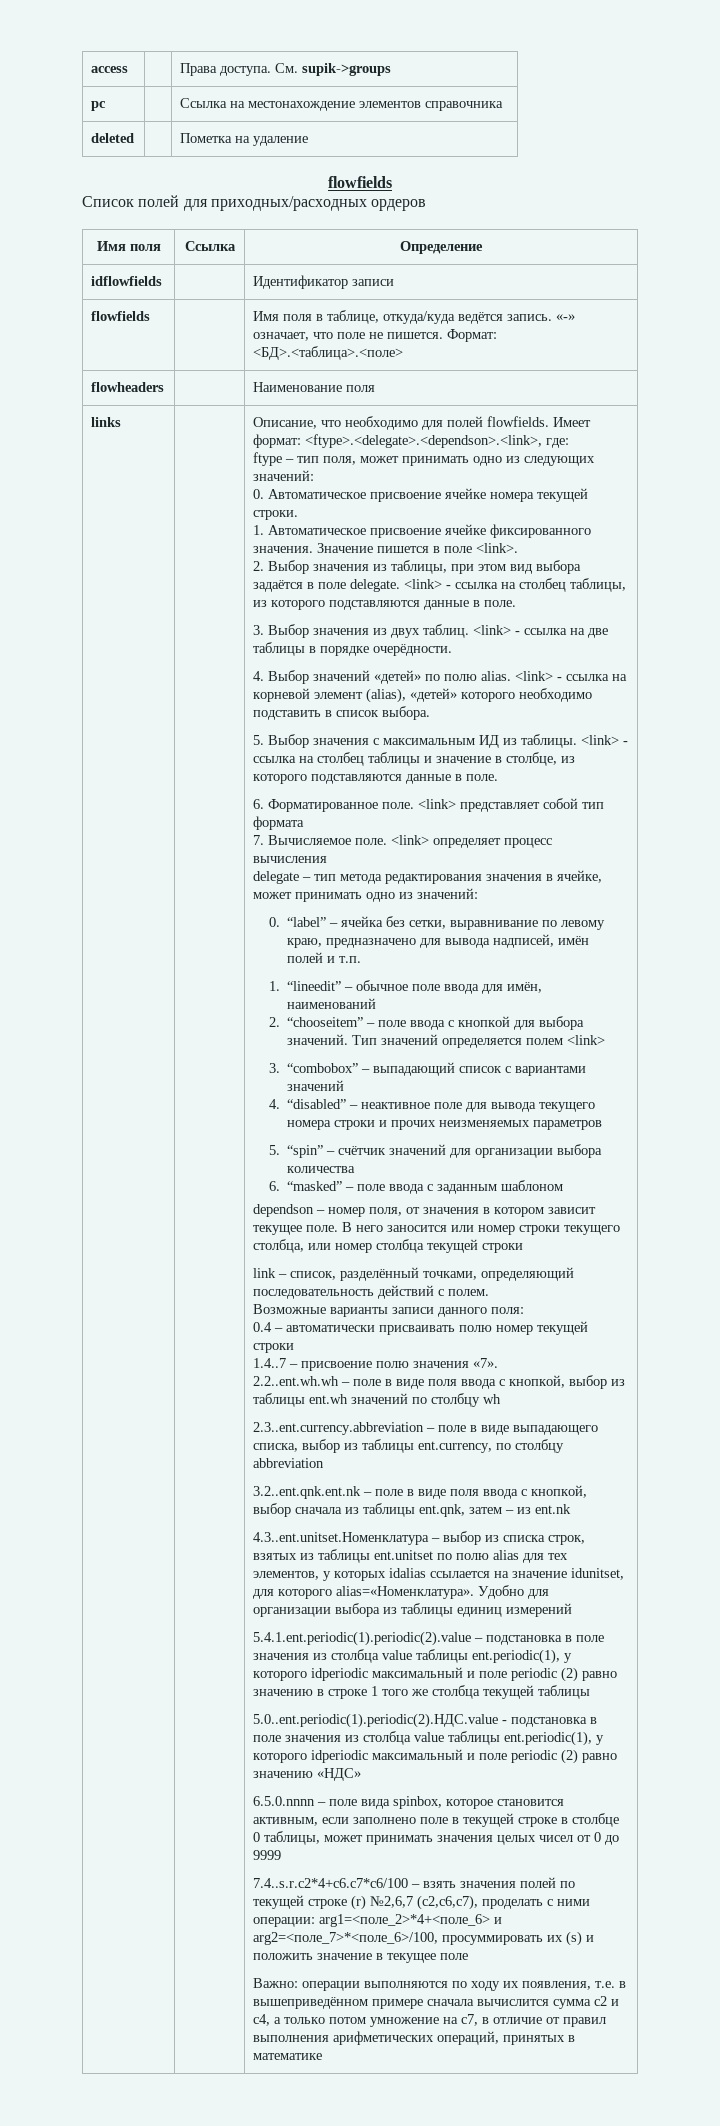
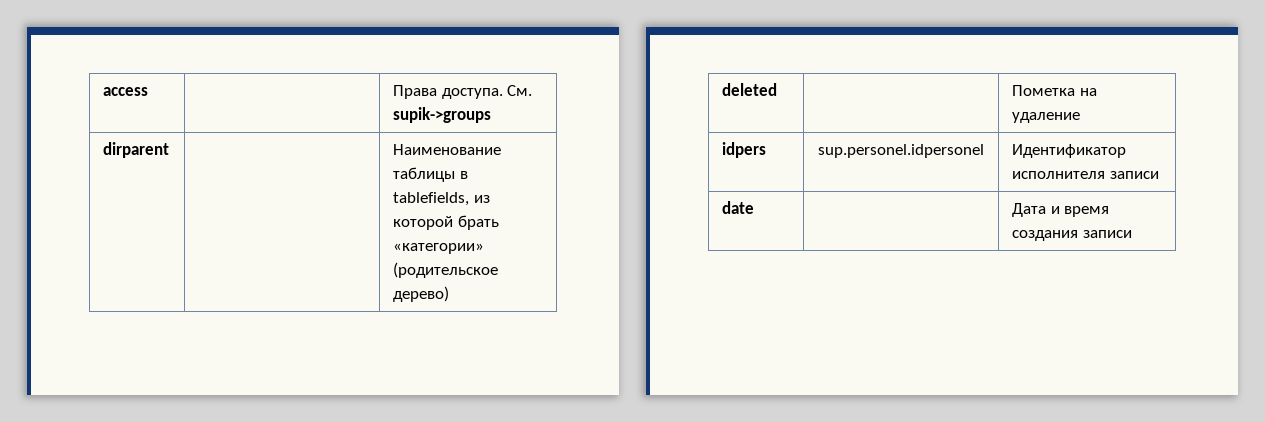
[91,101,107,111] [180,98,504,111] [91,133,135,143] [180,133,309,146] [328,176,392,188] [82,195,427,211] [96,241,161,251] [184,241,236,251] [400,241,483,254] [91,276,163,286] [253,275,395,289] [91,311,151,321] [253,310,576,324] [253,329,498,342] [253,346,404,360] [91,382,165,392] [253,382,376,392] [91,417,122,427] [253,416,592,430] [253,434,570,448] [253,452,596,466] [253,470,315,481] [253,488,589,502] [253,510,299,520] [253,524,592,538] [253,543,519,553] [253,560,582,574] [253,578,627,592] [253,600,517,610] [253,624,609,638] [253,642,453,656] [253,670,628,684] [253,688,593,703] [253,706,431,720] [253,734,629,748] [253,752,576,766] [253,774,499,784] [253,798,605,812] [253,816,305,830] [253,835,553,848] [253,856,328,863] [253,870,603,884] [253,888,479,902] [268,916,605,930] [286,934,589,948] [286,952,361,963] [268,980,542,994] [286,998,376,1009] [268,1016,584,1030] [286,1034,605,1048] [268,1062,586,1076] [286,1080,344,1091] [268,1099,595,1112] [286,1120,602,1130] [268,1144,602,1158] [286,1166,355,1173] [268,1180,563,1194] [253,1204,597,1217] [253,1222,621,1235] [253,1239,524,1253] [253,1267,575,1281] [253,1285,490,1299] [253,1304,525,1317] [253,1321,589,1335] [253,1343,295,1353] [253,1358,499,1371] [253,1375,626,1389] [253,1393,502,1407] [253,1422,599,1435] [253,1439,565,1453] [253,1458,325,1468] [253,1485,588,1499] [253,1503,572,1517] [253,1531,586,1545] [253,1549,569,1563] [253,1568,625,1581] [253,1585,550,1599] [253,1603,573,1617] [253,1631,605,1646] [253,1649,573,1664] [253,1667,618,1682] [253,1685,591,1699] [253,1713,598,1728] [253,1731,605,1746] [253,1749,618,1764] [253,1768,362,1781] [253,1796,565,1809] [253,1813,620,1827] [253,1831,620,1845] [253,1850,282,1860] [253,1877,576,1888] [253,1895,591,1910] [253,1914,503,1927] [253,1931,595,1946] [253,1953,469,1963] [253,1978,627,1991] [253,1996,620,2009] [253,2014,607,2027] [253,2031,576,2045] [253,2053,323,2060] pc | | Ссылка на местонахождение элементов справочника // deleted | | Пометка на удаление // flowfields // Список полей для приходных/расходных ордеров // Имя поля | Ссылка | Определение // idflowfields | | Идентификатор записи // flowfields | | Имя поля в таблице, откуда/куда ведётся запись. «-» означает, что поле не пишется. Формат: <БД>.<таблица>.<поле> // flowheaders | | Наименование поля // links | | Описание, что необходимо для полей flowfields. Имеет формат: <ftype>.<delegate>.<dependson>.<link>, где: // ftype – тип поля, может принимать одно из следующих значений: // 0. Автоматическое присвоение ячейке номера текущей строки. // 1. Автоматическое присвоение ячейке фиксированного значения. Значение пишется в поле <link>. // 2. Выбор значения из таблицы, при этом вид выбора задаётся в поле delegate. <link> - ссылка на столбец таблицы, из которого подставляются данные в поле. // 3. Выбор значения из двух таблиц. <link> - ссылка на две таблицы в порядке очерёдности. // 4. Выбор значений «детей» по полю alias. <link> - ссылка на корневой элемент (alias), «детей» которого необходимо подставить в список выбора. // 5. Выбор значения с максимальным ИД из таблицы. <link> - ссылка на столбец таблицы и значение в столбце, из которого подставляются данные в поле. // 6. Форматированное поле. <link> представляет собой тип формата // 7. Вычисляемое поле. <link> определяет процесс вычисления // delegate – тип метода редактирования значения в ячейке, может принимать одно из значений: // 0. “label” – ячейка без сетки, выравнивание по левому краю, предназначено для вывода надписей, имён полей и т.п. // 1. “lineedit” – обычное поле ввода для имён, наименований // 2. “chooseitem” – поле ввода с кнопкой для выбора значений. Тип значений определяется полем <link> // 3. “combobox” – выпадающий список с вариантами значений // 4. “disabled” – неактивное поле для вывода текущего номера строки и прочих неизменяемых параметров // 5. “spin” – счётчик значений для организации выбора количества // 6. “masked” – поле ввода с заданным шаблоном // dependson – номер поля, от значения в котором зависит текущее поле. В него заносится или номер строки текущего столбца, или номер столбца текущей строки // link – список, разделённый точками, определяющий последовательность действий с полем. // Возможные варианты записи данного поля: // 0.4 – автоматически присваивать полю номер текущей строки // 1.4..7 – присвоение полю значения «7». // 2.2..ent.wh.wh – поле в виде поля ввода с кнопкой, выбор из таблицы ent.wh значений по столбцу wh // 2.3..ent.currency.abbreviation – поле в виде выпадающего списка, выбор из таблицы ent.currency, по столбцу abbreviation // 3.2..ent.qnk.ent.nk – поле в виде поля ввода с кнопкой, выбор сначала из таблицы ent.qnk, затем – из ent.nk // 4.3..ent.unitset.Номенклатура – выбор из списка строк, взятых из таблицы ent.unitset по полю alias для тех элементов, у которых idalias ссылается на значение idunitset, для которого alias=«Номенклатура». Удобно для организации выбора из таблицы единиц измерений // 5.4.1.ent.periodic(1).periodic(2).value – подстановка в поле значения из столбца value таблицы ent.periodic(1), у которого idperiodic максимальный и поле periodic (2) равно значению в строке 1 того же столбца текущей таблицы // 5.0..ent.periodic(1).periodic(2).НДС.value - подстановка в поле значения из столбца value таблицы ent.periodic(1), у которого idperiodic максимальный и поле periodic (2) равно значению «НДС» // 6.5.0.nnnn – поле вида spinbox, которое становится активным, если заполнено поле в текущей строке в столбце 0 таблицы, может принимать значения целых чисел от 0 до 9999 // 7.4..s.r.c2*4+c6.c7*c6/100 – взять значения полей по текущей строке (r) №2,6,7 (c2,c6,c7), проделать с ними операции: arg1=<поле_2>*4+<поле_6> и arg2=<поле_7>*<поле_6>/100, просуммировать их (s) и положить значение в текущее поле // Важно: операции выполняются по ходу их появления, т.е. в вышеприведённом примере сначала вычислится сумма c2 и c4, а только потом умножение на c7, в отличие от правил выполнения арифметических операций, принятых в математике -> [103,142,170,158] [393,144,502,155] [393,167,468,182] [393,192,490,206] [393,215,499,230] [393,243,485,254] [393,262,499,278] [393,286,450,302] [722,83,778,96] [1012,85,1097,96] [1012,112,1081,123] [722,142,767,158] [818,144,984,158] [1012,144,1127,158] [1012,171,1159,179] [722,201,755,214] [1012,203,1109,217] [1012,230,1132,241] dirparent | | Наименование таблицы в tablefields, из которой брать «категории» (родительское дерево) // deleted | | Пометка на удаление // idpers | sup.personel.idpersonel | Идентификатор исполнителя записи // date | | Дата и время создания записи

